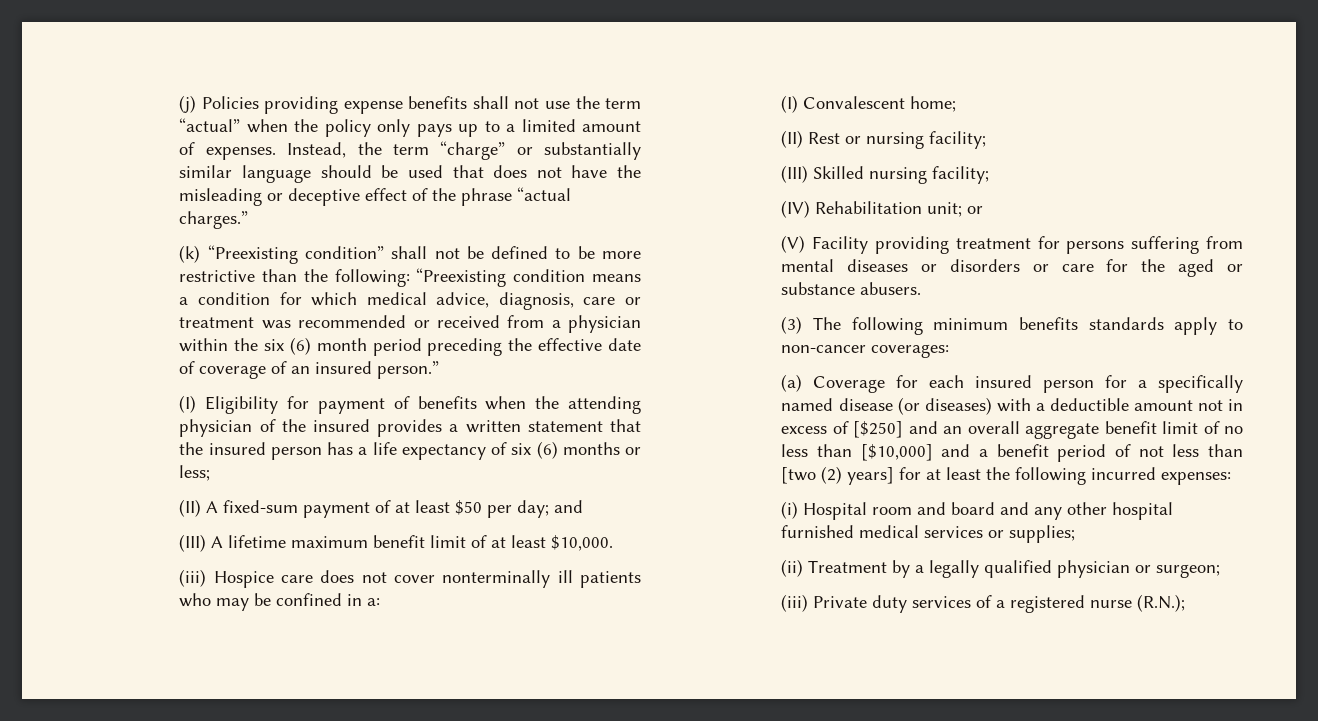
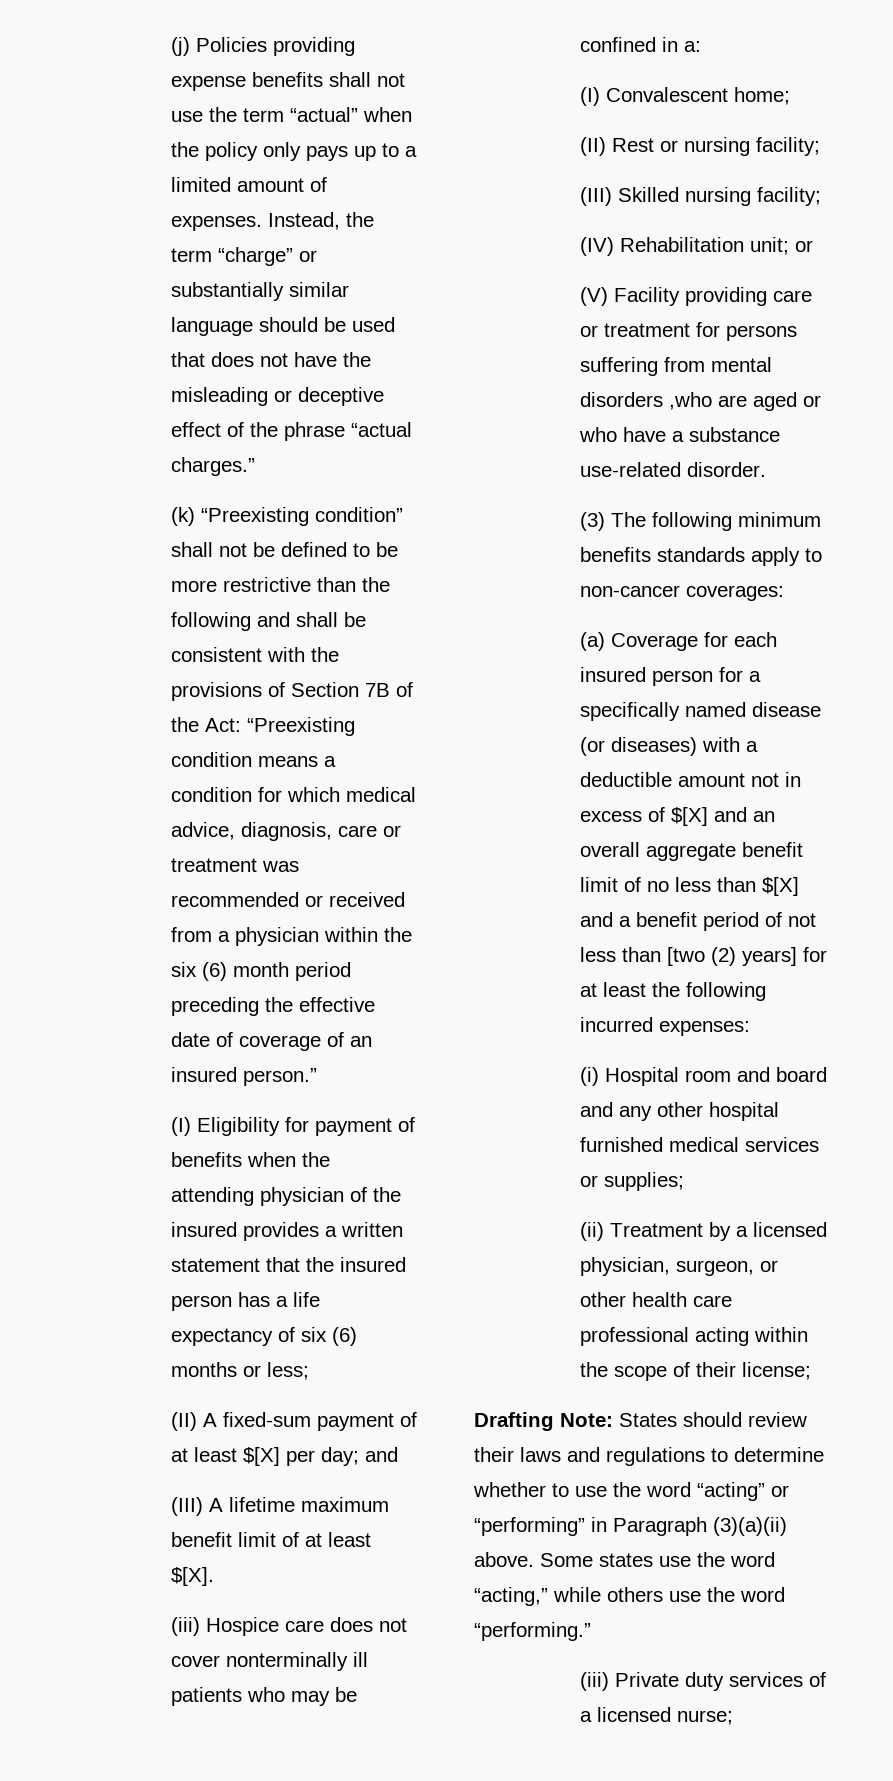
[334,269,410,287] following: -> [171,612,367,631] [171,647,340,662] [171,682,414,701] [171,717,242,732] following and shall be consistent with the provisions of Section 7B of the Act:
[455,500,483,515] $50 -> [243,1447,281,1466] $[X]
[551,535,614,551] $10,000. -> [171,1567,215,1586] $[X].
(950, 245) none -> [773,290,813,302] [580,325,599,337] care or
[847,259,1243,277] [781,282,922,295] diseases or disorders or care for the aged or substance abusers. -> [580,392,822,411] [579,427,781,442] [580,462,767,477] disorders ,who are aged or who have a substance use-related disorder.
[853,421,904,438] [$250] -> [671,807,709,826] $[X]
[860,444,933,461] [$10,000] -> [762,877,800,896] $[X]
[929,560,1221,578] legally qualified physician or surgeon; -> [753,1222,828,1237] [580,1257,779,1276] [580,1292,733,1307] [580,1327,809,1346] [580,1362,812,1381] [474,1412,807,1431] [474,1447,824,1466] [473,1482,789,1501] [474,1517,787,1536] [474,1552,775,1567] [474,1587,785,1606] [474,1622,591,1641] licensed physician, surgeon, or other health care professional acting within the scope of their license; // Drafting Note: States should review their laws and regulations to determine whether to use the word “acting” or “performing” in Paragraph (3)(a)(ii) above. Some states use the word “acting,” while others use the word “performing.”
[1010,594,1186,613] registered nurse (R.N.); -> [597,1707,734,1725] licensed nurse;

